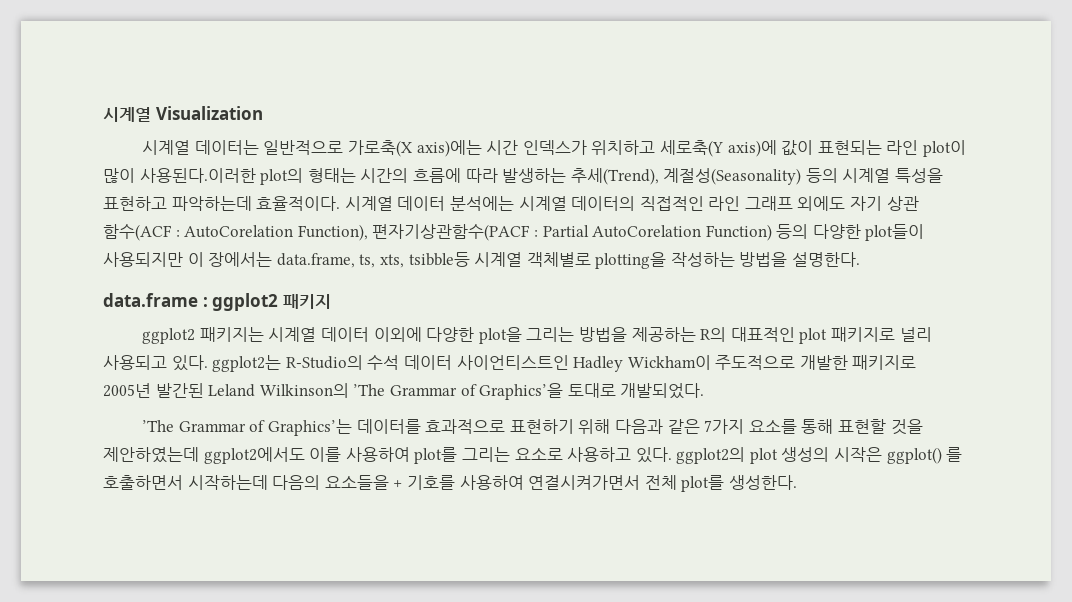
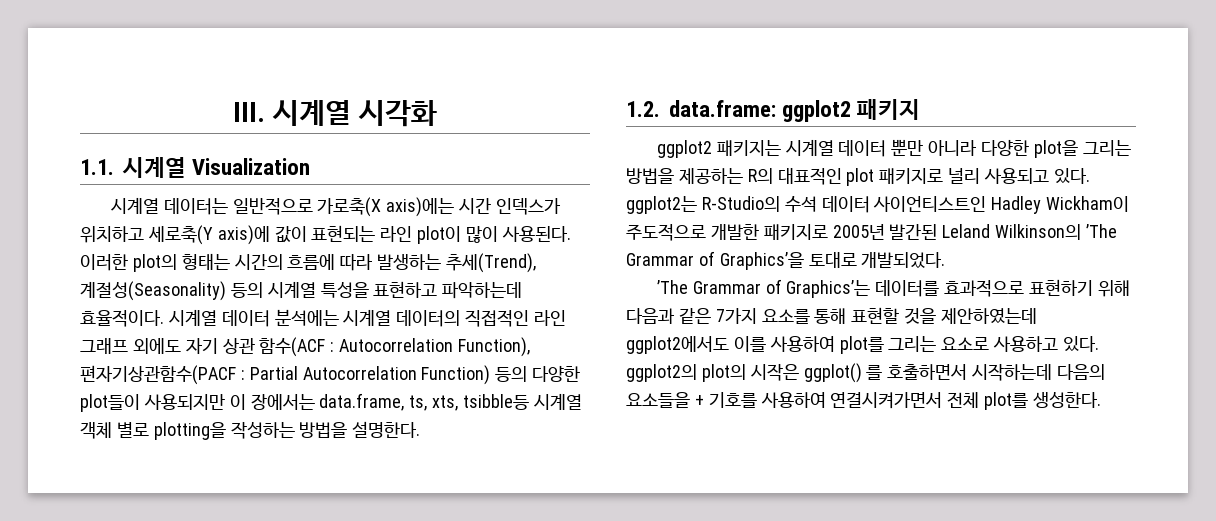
(103, 114) none -> [233,100,437,127] [80,159,114,175] III. 시계열 시각화 // 1.1.
[139,168,256,183] 사용된다.이러한 -> [501,226,571,242] [80,254,128,271] 사용된다. 이러한
[184,225,294,238] AutoCorelation -> [339,338,454,352] Autocorrelation
[592,225,702,238] AutoCorelation -> [302,366,417,380] Autocorrelation
[526,252,591,267] 객체별로 -> [80,422,149,439] 객체 별로
[103,293,208,307] data.frame : -> [626,100,776,117] 1.2. data.frame:
[373,327,422,342] 이외에 -> [891,139,978,156] 뿐만 아니라
[749,447,830,464] plot 생성의 -> [701,364,746,382] plot의

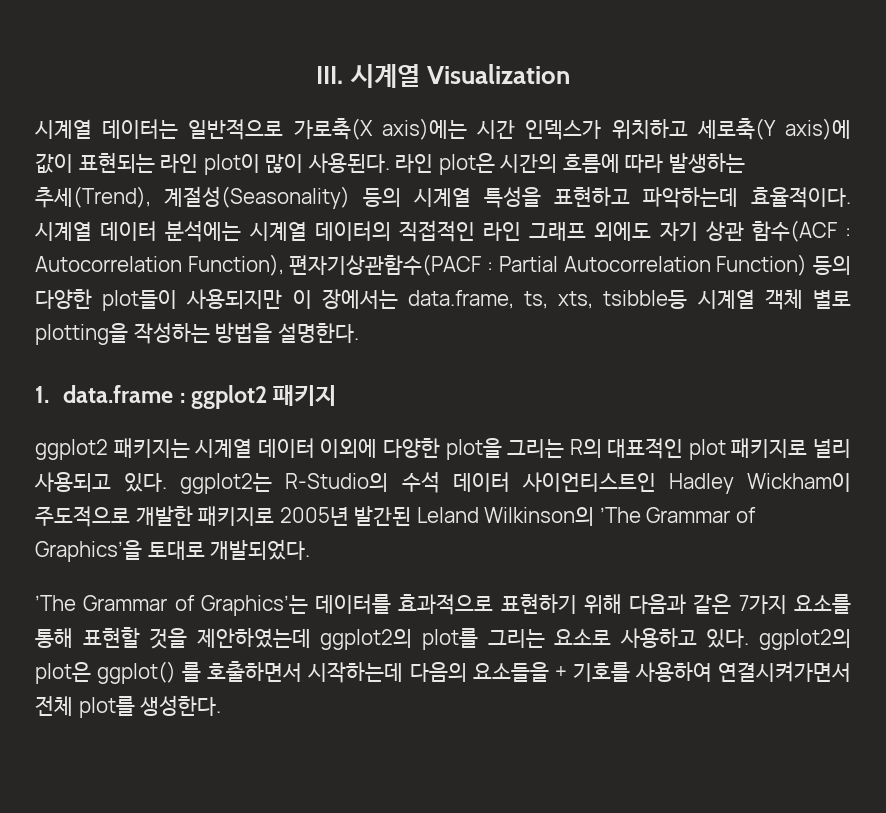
[357,100,437,127] [80,157,186,178] 시각화 // 1.1. 시계열 -> (420, 76) none
[80,253,230,272] 이러한 plot의 형태는 -> [395,153,495,175] 라인 plot은
[626,100,776,117] 1.2. data.frame: -> [35,385,185,403] 1. data.frame :
[891,139,978,156] 뿐만 아니라 -> [320,439,378,458] 이외에
[626,168,743,184] 방법을 제공하는 -> (565, 448) none
[626,336,835,354] ggplot2에서도 이를 사용하여 -> [320,629,413,650] ggplot2의
[701,363,799,382] plot의 시작은 -> [35,662,91,684] plot은

